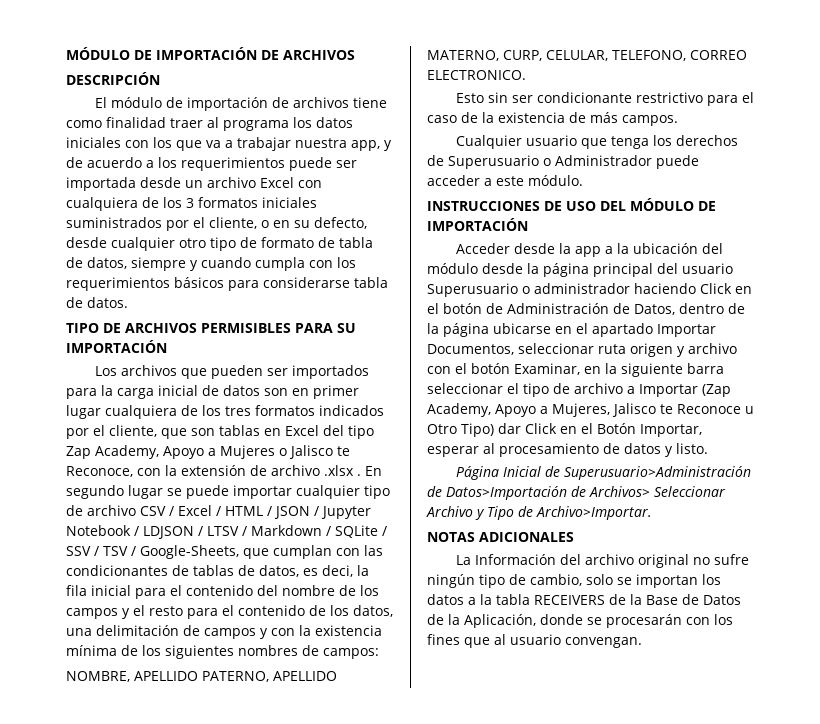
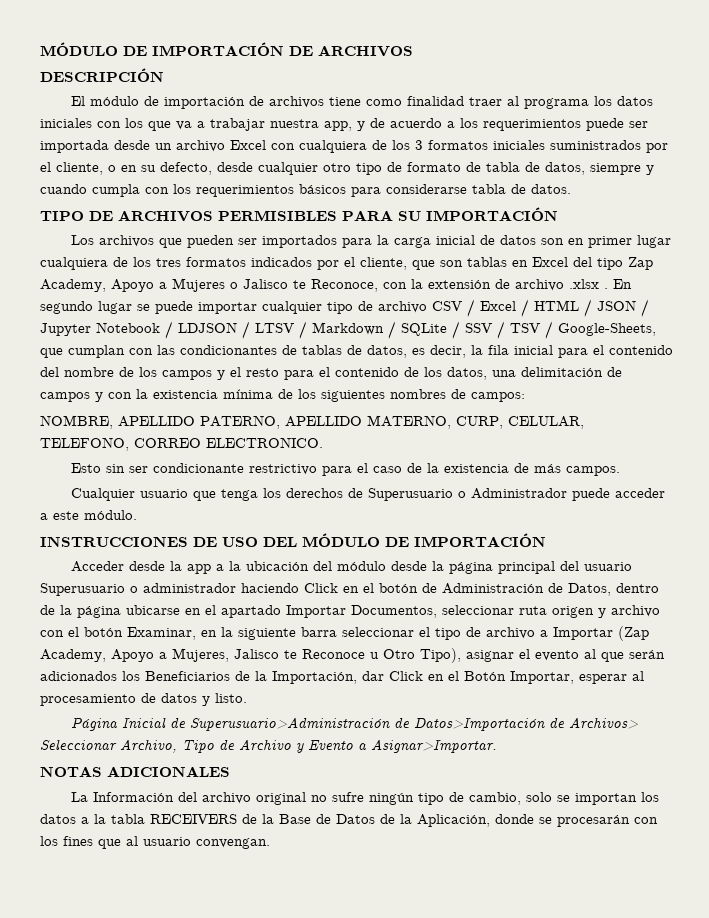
[322,565,353,577] deci, -> [430,345,466,358] decir,
[461,423,494,437] Tipo) -> [420,648,665,663] [40,671,357,684] Tipo), asignar el evento al que serán adicionados los Beneficiarios de la Importación,
[426,506,652,520] Archivo y Tipo de Archivo>Importar. -> [120,739,497,753] Archivo, Tipo de Archivo y Evento a Asignar>Importar.

